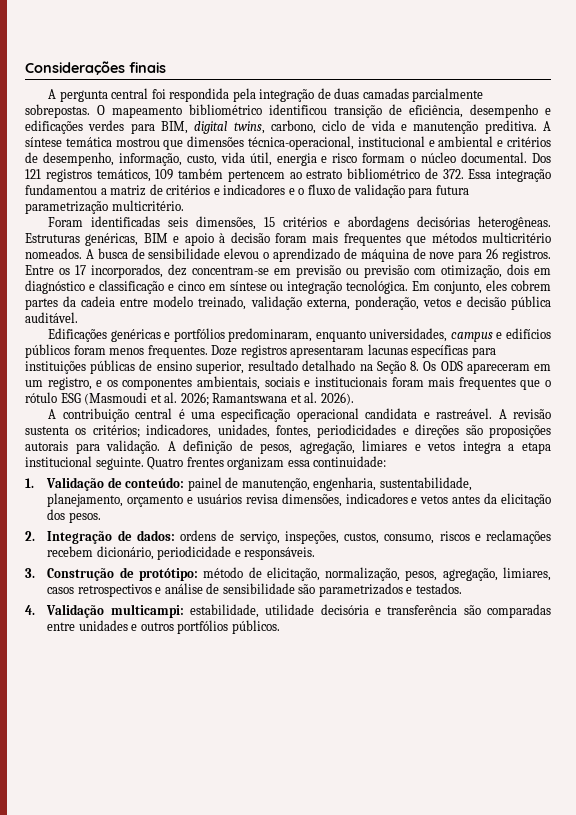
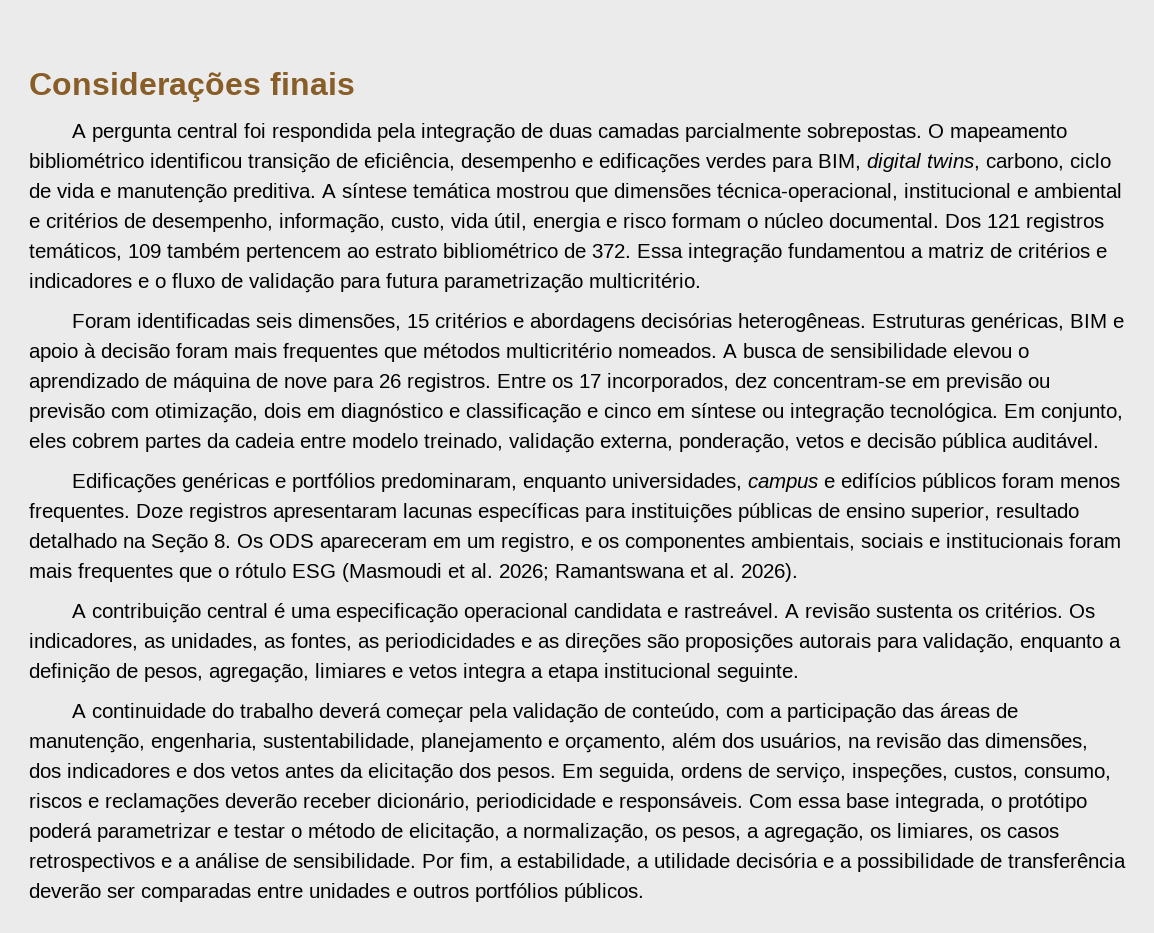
[92,424,311,438] critérios; indicadores, unidades, fontes, -> [985,603,1096,618] [29,633,379,651] critérios. Os indicadores, as unidades, as fontes, as
(409, 431) none -> [538,637,559,648] as
[106,440,176,454] validação. A -> [923,633,1121,653] validação, enquanto a
[147,456,387,470] [25,477,472,491] [47,493,418,507] Quatro frentes organizam essa continuidade: // 1. Validação de conteúdo: painel de manutenção, engenharia, sustentabilidade, planejamento, orçamento e usuários revisa dimensões, indicadores e -> [72,703,1019,723] [29,733,1088,753] [29,763,225,778] // A continuidade do trabalho deverá começar pela validação de conteúdo, com a participação das áreas de manutenção, engenharia, sustentabilidade, planejamento e orçamento, além dos usuários, na revisão das dimensões, dos indicadores e dos
[25,530,175,544] // 2. Integração de dados: -> [562,763,675,782] Em seguida,
[47,546,94,557] recebem -> [225,793,371,808] deverão receber
[25,567,551,581] // 3. Construção de protótipo: método de elicitação, normalização, pesos, agregação, limiares, -> [749,793,1087,812] [29,823,1001,843] Com essa base integrada, o protótipo poderá parametrizar e testar o método de elicitação, a normalização, os pesos, a agregação, os limiares, os
(162, 590) none -> [178,857,190,868] a
[222,583,462,597] [25,604,481,618] sensibilidade são parametrizados e testados. // 4. Validação multicampi: estabilidade, utilidade decisória e transferência são -> [293,853,1126,872] [29,883,135,898] sensibilidade. Por fim, a estabilidade, a utilidade decisória e a possibilidade de transferência deverão ser

